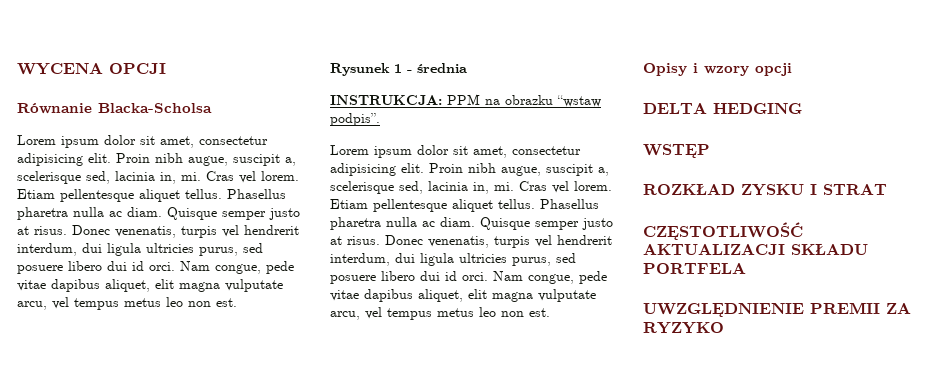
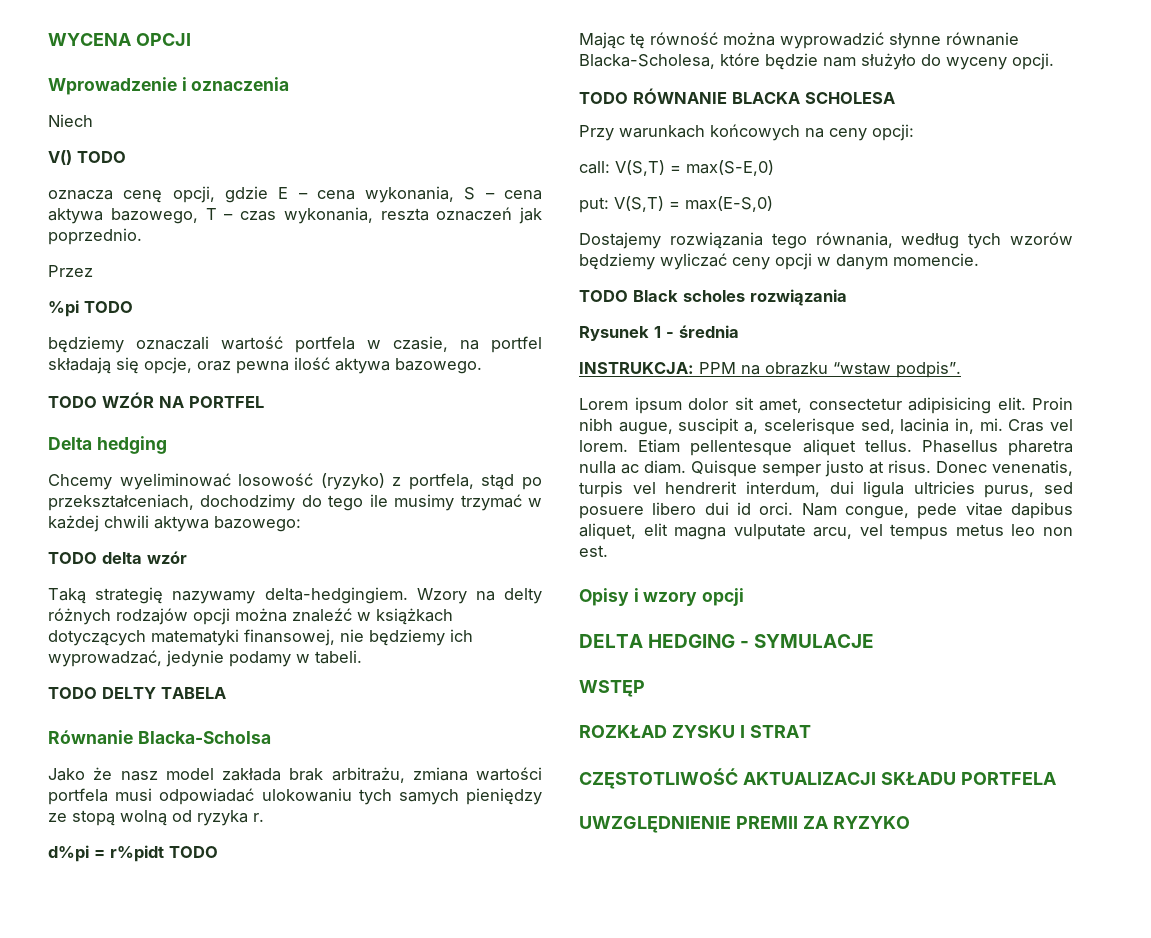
[17,103,212,114] [17,135,268,148] [17,153,296,166] [17,171,299,184] [17,189,286,202] [17,207,300,220] [17,225,299,238] [17,243,263,256] [17,261,294,274] [17,279,283,292] [17,297,237,310] Równanie Blacka-Scholsa // Lorem ipsum dolor sit amet, consectetur adipisicing elit. Proin nibh augue, suscipit a, scelerisque sed, lacinia in, mi. Cras vel lorem. Etiam pellentesque aliquet tellus. Phasellus pharetra nulla ac diam. Quisque semper justo at risus. Donec venenatis, turpis vel hendrerit interdum, dui ligula ultricies purus, sed posuere libero dui id orci. Nam congue, pede vitae dapibus aliquet, elit magna vulputate arcu, vel tempus metus leo non est. -> [48,77,290,95] [48,114,93,127] [48,150,126,165] [48,186,542,203] [48,207,542,224] [48,228,142,245] [48,265,93,277] [48,300,133,317] [48,336,542,353] [48,357,482,374] [48,392,264,408] [48,436,167,454] [48,473,542,490] [48,494,542,511] [48,515,301,532] [48,551,187,564] [48,587,542,604] [48,608,453,625] [48,629,473,646] [48,650,362,667] [48,687,226,699] [48,730,271,744] [48,767,542,783] [48,788,542,805] [48,810,264,826] [48,845,218,862] [579,32,1019,49] [579,53,1054,70] [579,88,895,104] [579,124,914,141] [579,160,774,176] [579,196,773,213] [579,232,1073,249] [579,253,979,270] [579,289,847,306] Wprowadzenie i oznaczenia // Niech // V() TODO // oznacza cenę opcji, gdzie E – cena wykonania, S – cena aktywa bazowego, T – czas wykonania, reszta oznaczeń jak poprzednio. // Przez // %pi TODO // będziemy oznaczali wartość portfela w czasie, na portfel składają się opcje, oraz pewna ilość aktywa bazowego. // TODO WZÓR NA PORTFEL // Delta hedging // Chcemy wyeliminować losowość (ryzyko) z portfela, stąd po przekształceniach, dochodzimy do tego ile musimy trzymać w każdej chwili aktywa bazowego: // TODO delta wzór // Taką strategię nazywamy delta-hedgingiem. Wzory na delty różnych rodzajów opcji można znaleźć w książkach dotyczących matematyki finansowej, nie będziemy ich wyprowadzać, jedynie podamy w tabeli. // TODO DELTY TABELA // Równanie Blacka-Scholsa // Jako że nasz model zakłada brak arbitrażu, zmiana wartości portfela musi odpowiadać ulokowaniu tych samych pieniędzy ze stopą wolną od ryzyka r. // d%pi = r%pidt TODO // Mając tę równość można wyprowadzić słynne równanie Blacka-Scholesa, które będzie nam służyło do wyceny opcji. // TODO RÓWNANIE BLACKA SCHOLESA // Przy warunkach końcowych na ceny opcji: // call: V(S,T) = max(S-E,0) // put: V(S,T) = max(E-S,0) // Dostajemy rozwiązania tego równania, według tych wzorów będziemy wyliczać ceny opcji w danym momencie. // TODO Black scholes rozwiązania
(802, 108) none -> [740,634,875,648] - SYMULACJE

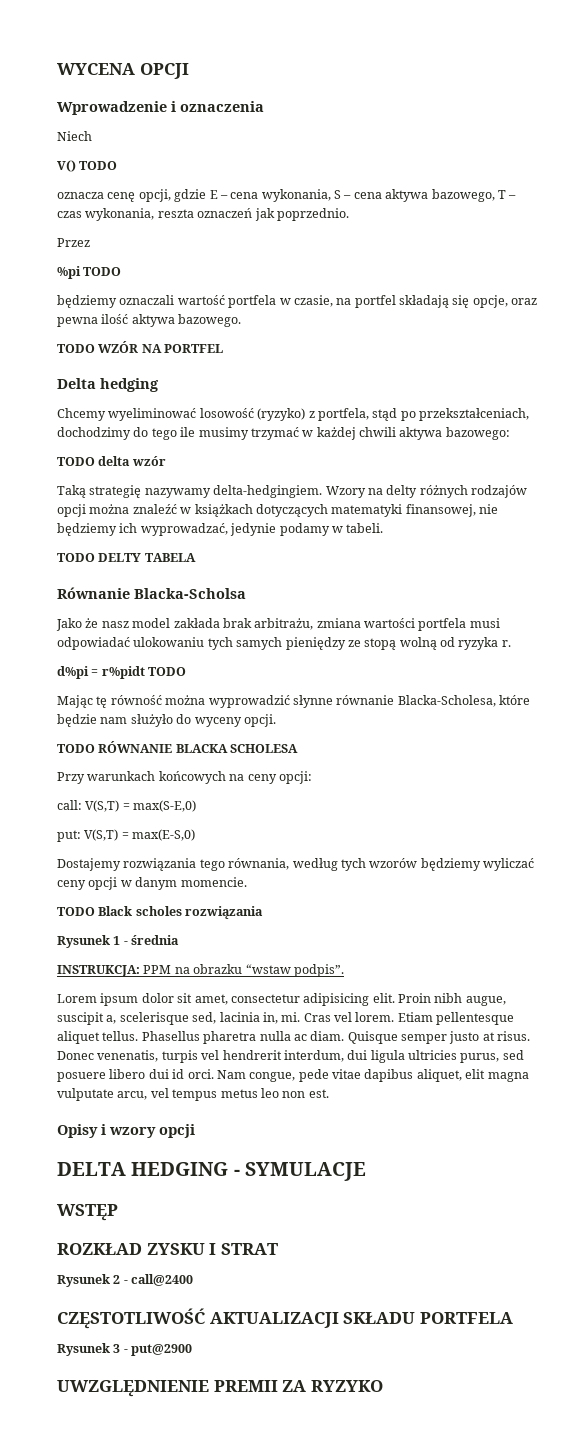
(811, 731) none -> [57,1274,194,1287] // Rysunek 2 - call@2400
(1056, 778) none -> [57,1343,193,1356] // Rysunek 3 - put@2900

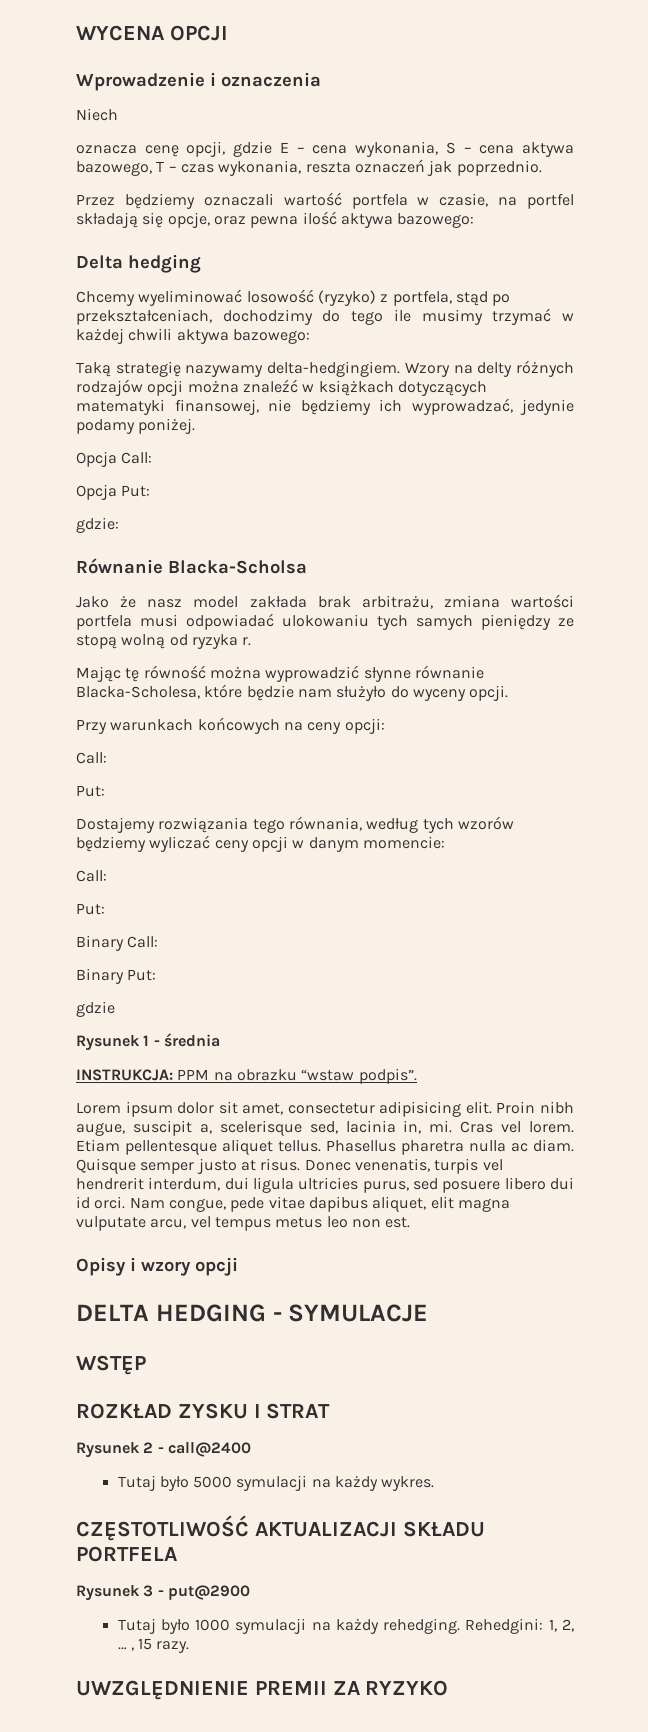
[57,160,118,172] // V() TODO -> (118, 114) none
[57,266,122,279] // %pi TODO // -> (115, 200) none
[178,314,242,327] [57,341,224,353] bazowego. // TODO WZÓR NA PORTFEL -> [397,213,475,228] bazowego:
[57,456,166,466] // TODO delta wzór -> (310, 336) none
[331,523,384,533] [57,553,196,562] w tabeli. // TODO DELTY TABELA -> [138,418,196,434] [76,451,153,467] [76,484,151,500] [76,517,119,533] poniżej. // Opcja Call: // Opcja Put: // gdzie:
[57,666,187,679] // d%pi = r%pidt TODO -> (252, 641) none
[57,741,299,753] // TODO RÓWNANIE BLACKA SCHOLESA -> (509, 693) none
[57,800,197,812] [57,829,196,842] call: V(S,T) = max(S-E,0) // put: V(S,T) = max(E-S,0) -> [76,752,107,764] [76,785,105,797] Call: // Put:
[180,877,247,887] [57,906,264,919] momencie. // TODO Black scholes rozwiązania -> [362,836,445,849] [76,870,107,882] [76,903,105,915] [76,935,159,951] [76,968,157,984] [76,1001,115,1017] momencie: // Call: // Put: // Binary Call: // Binary Put: // gdzie
(194, 1280) none -> [117,1475,435,1491] // Tutaj było 5000 symulacji na każdy wykres.
(193, 1350) none -> [117,1618,575,1634] [117,1638,190,1653] // Tutaj było 1000 symulacji na każdy rehedging. Rehedgini: 1, 2, … , 15 razy.

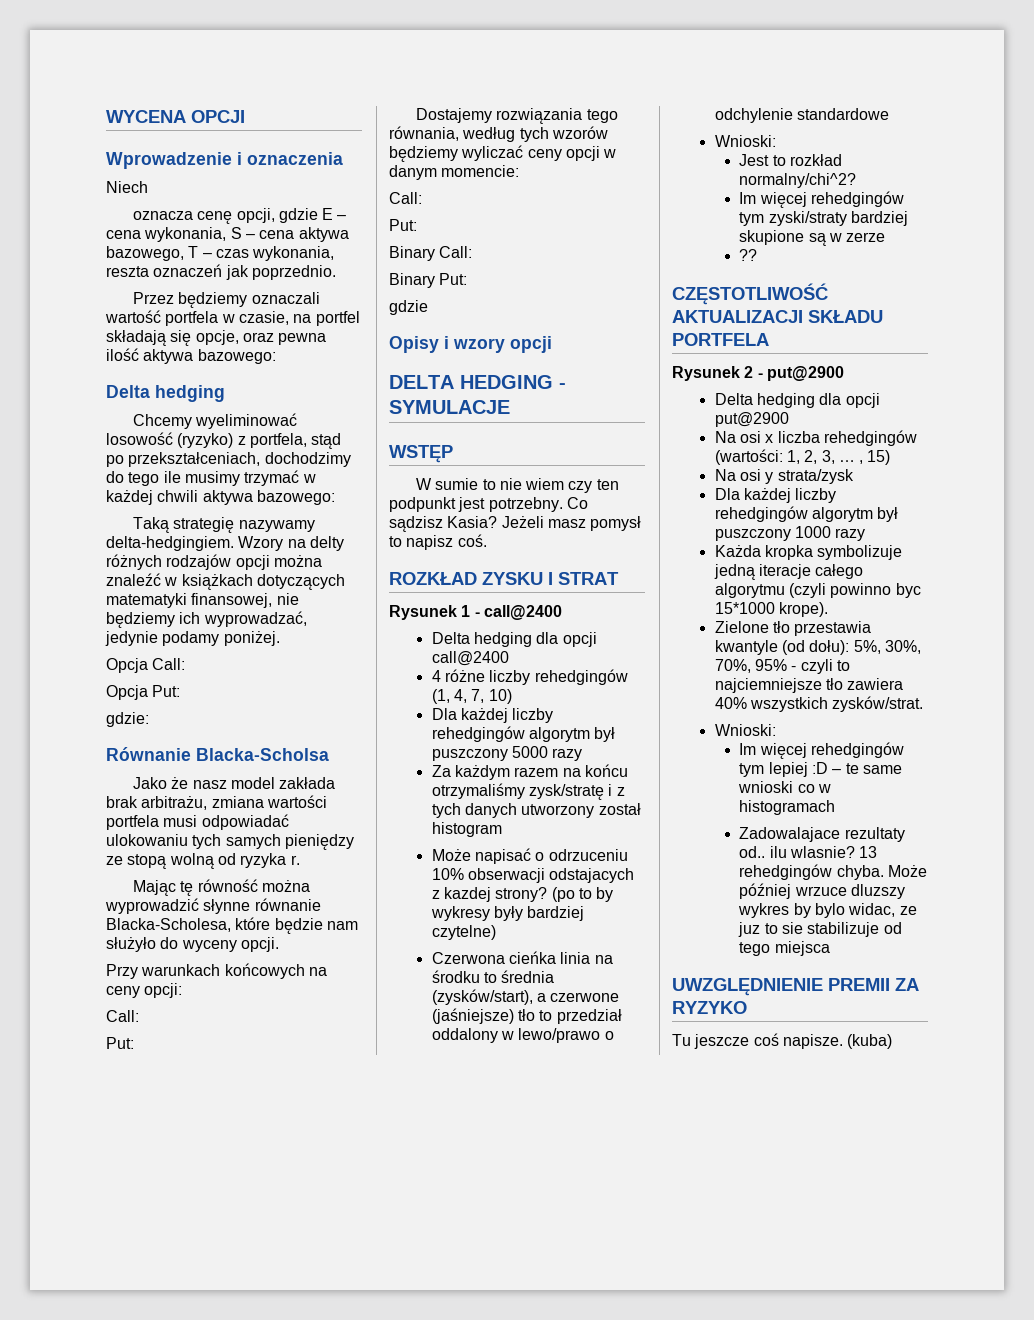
[76,1033,220,1051] [76,1068,417,1084] [76,1101,574,1117] [76,1120,574,1136] [76,1139,574,1155] [76,1158,503,1174] [76,1177,574,1193] [76,1196,510,1212] [76,1216,411,1231] // Rysunek 1 - średnia // INSTRUKCJA: PPM na obrazku “wstaw podpis”. // Lorem ipsum dolor sit amet, consectetur adipisicing elit. Proin nibh augue, suscipit a, scelerisque sed, lacinia in, mi. Cras vel lorem. Etiam pellentesque aliquet tellus. Phasellus pharetra nulla ac diam. Quisque semper justo at risus. Donec venenatis, turpis vel hendrerit interdum, dui ligula ultricies purus, sed posuere libero dui id orci. Nam congue, pede vitae dapibus aliquet, elit magna vulputate arcu, vel tempus metus leo non est. -> (428, 307) none
(146, 1365) none -> [415,478,619,493] [389,497,588,512] [389,516,642,532] [389,534,487,550] // W sumie to nie wiem czy ten podpunkt jest potrzebny. Co sądzisz Kasia? Jeżeli masz pomysł to napisz coś.
[143,1442,154,1453] 2 -> [461,605,471,617] 1
[117,1475,435,1491] Tutaj było 5000 symulacji na każdy wykres. -> [431,632,597,647] [431,651,509,666] [431,669,628,685] [431,689,512,704] [431,708,554,723] [431,726,616,742] [431,746,583,761] [431,764,628,780] [431,783,625,800] [431,803,641,818] [431,822,502,837] [431,848,628,864] [431,868,635,883] [431,887,614,902] [430,906,585,921] [431,925,496,940] [431,951,613,964] [431,970,555,983] [431,989,620,1005] [431,1008,622,1024] [431,1028,614,1043] [714,108,889,123] [714,135,776,147] [739,154,843,166] [739,173,857,188] [739,191,905,208] [739,211,909,226] [739,230,886,246] [739,249,758,261] Delta hedging dla opcji call@2400 // 4 różne liczby rehedgingów (1, 4, 7, 10) // Dla każdej liczby rehedgingów algorytm był puszczony 5000 razy // Za każdym razem na końcu otrzymaliśmy zysk/stratę i z tych danych utworzony został histogram // Może napisać o odrzuceniu 10% obserwacji odstajacych z kazdej strony? (po to by wykresy były bardziej czytelne) // Czerwona cieńka linia na środku to średnia (zysków/start), a czerwone (jaśniejsze) tło to przedział oddalony w lewo/prawo o odchylenie standardowe // Wnioski: // Jest to rozkład normalny/chi^2? // Im więcej rehedgingów tym zyski/straty bardziej skupione są w zerze // ??
[143,1585,154,1597] 3 -> [744,366,754,378] 2
[117,1618,544,1634] Tutaj było 1000 symulacji na każdy rehedging. Rehedgini: -> [714,393,880,408] [714,412,789,427] [714,430,917,446] [714,449,783,465] Delta hedging dla opcji put@2900 // Na osi x liczba rehedgingów (wartości:
(575, 1625) none -> [821,450,835,464] 3,
[138,1638,190,1653] 15 razy. -> [867,450,891,465] [714,469,854,484] [714,488,837,503] [714,506,899,522] [714,526,866,541] [714,545,903,560] [713,564,864,580] [714,583,921,598] [714,602,828,617] [714,621,872,636] [714,640,921,655] [714,659,850,674] [714,678,904,693] [714,696,924,712] [714,724,776,736] [739,742,905,759] [739,762,903,777] [738,781,832,793] [739,800,836,815] [739,827,905,842] [739,846,878,858] [739,864,928,880] [739,883,906,899] [738,903,917,918] [738,922,902,937] [739,941,830,956] 15) // Na osi y strata/zysk // Dla każdej liczby rehedgingów algorytm był puszczony 1000 razy // Każda kropka symbolizuje jedną iteracje całego algorytmu (czyli powinno byc 15*1000 krope). // Zielone tło przestawia kwantyle (od dołu): 5%, 30%, 70%, 95% - czyli to najciemniejsze tło zawiera 40% wszystkich zysków/strat. // Wnioski: // Im więcej rehedgingów tym lepiej :D – te same wnioski co w histogramach // Zadowalajace rezultaty od.. ilu wlasnie? 13 rehedgingów chyba. Może później wrzuce dluzszy wykres by bylo widac, ze juz to sie stabilizuje od tego miejsca
(449, 1688) none -> [672,1033,893,1049] // Tu jeszcze coś napisze. (kuba)

